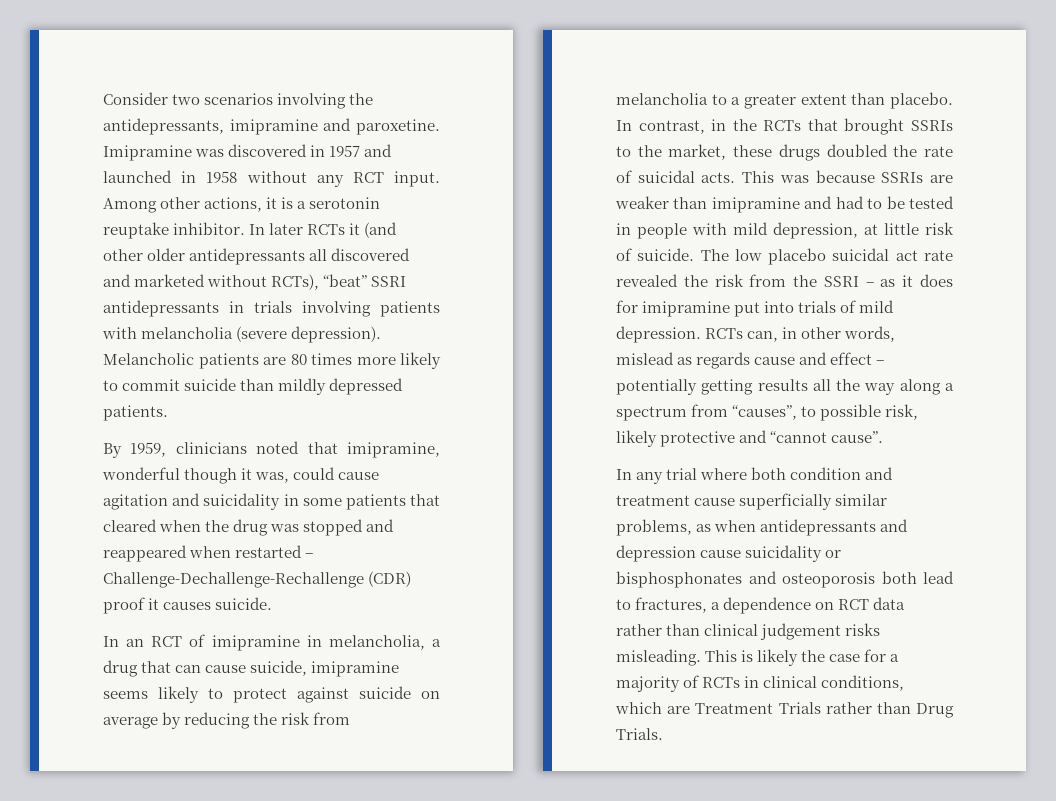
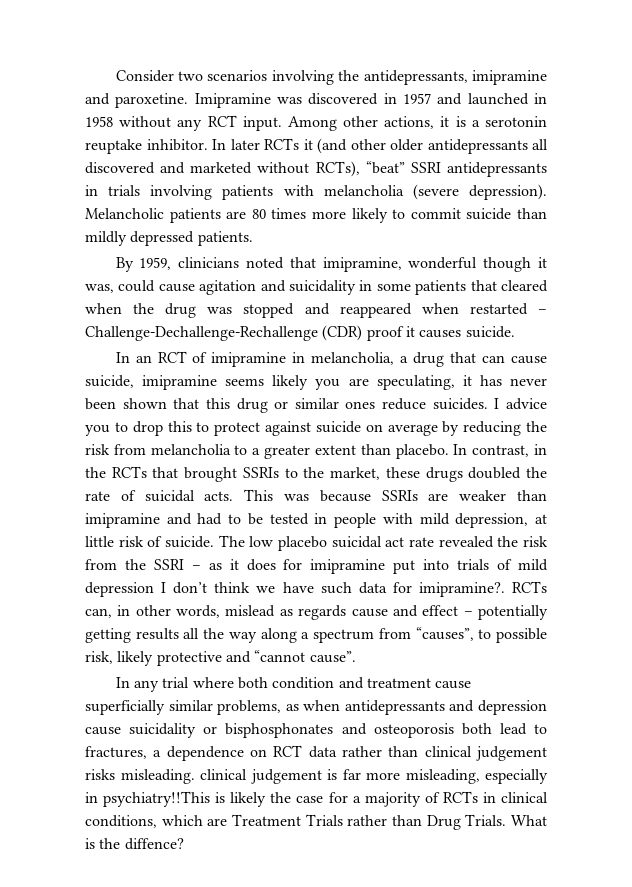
(199, 694) none -> [315,375,547,390] [85,398,547,413] [85,421,192,436] you are speculating, it has never been shown that this drug or similar ones reduce suicides. I advice you to drop this
[616,326,701,343] depression. -> [85,582,505,597] depression I don’t think we have such data for imipramine?.
[705,650,738,662] This -> [200,769,548,784] [85,791,211,807] clinical judgement is far more misleading, especially in psychiatry!!This
(663, 734) none -> [511,815,547,826] [85,838,184,850] What is the diffence?

